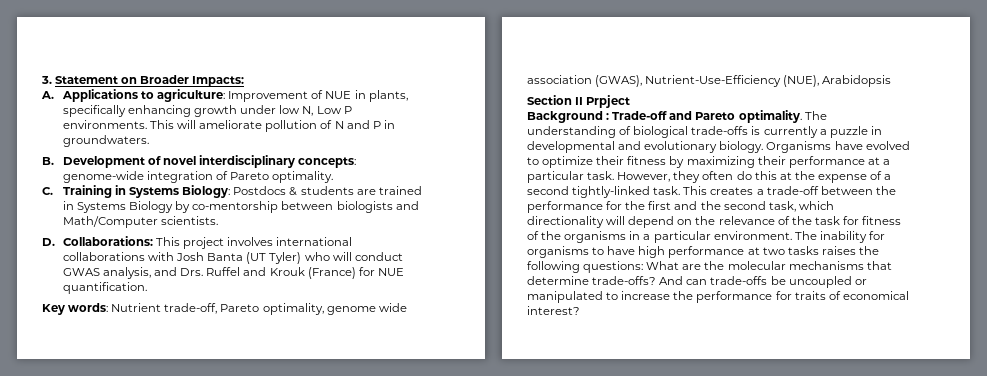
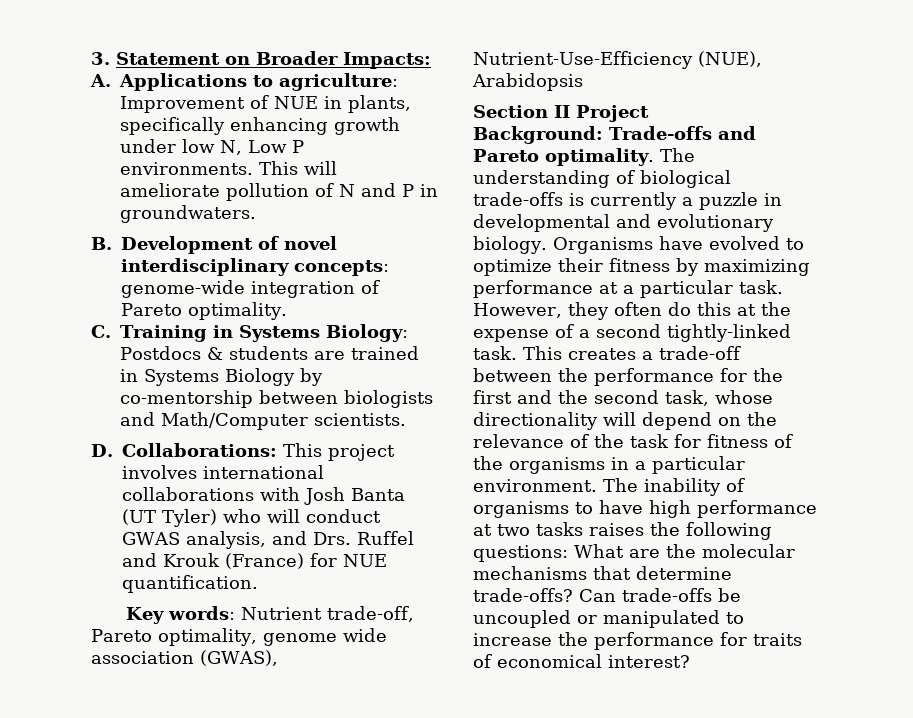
[586,95,631,108] [527,111,668,123] Prpject // Background : Trade-off -> [576,105,649,122] [473,126,712,144] Project // Background: Trade-offs
[757,156,786,165] their -> (810, 267) none
[798,201,834,210] which -> [715,390,773,404] whose
[868,231,885,240] for -> [726,478,745,492] of
[659,276,708,285] And can -> [579,589,616,602] Can

